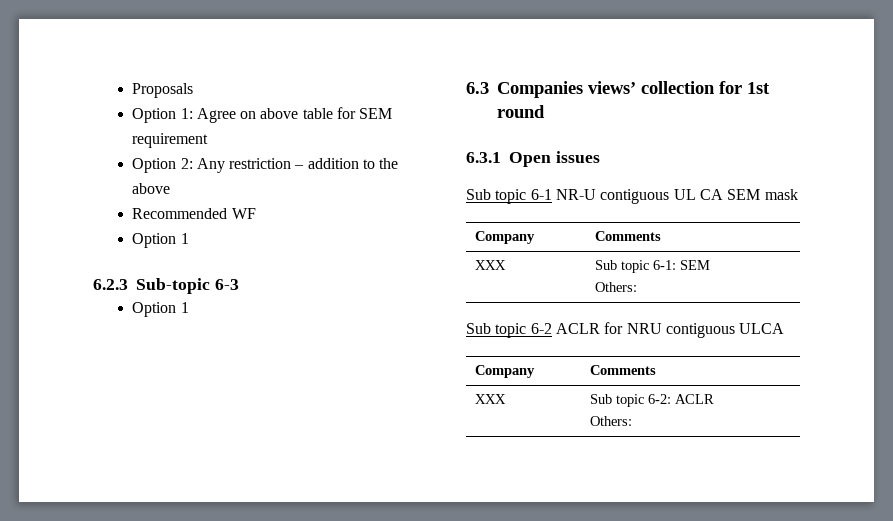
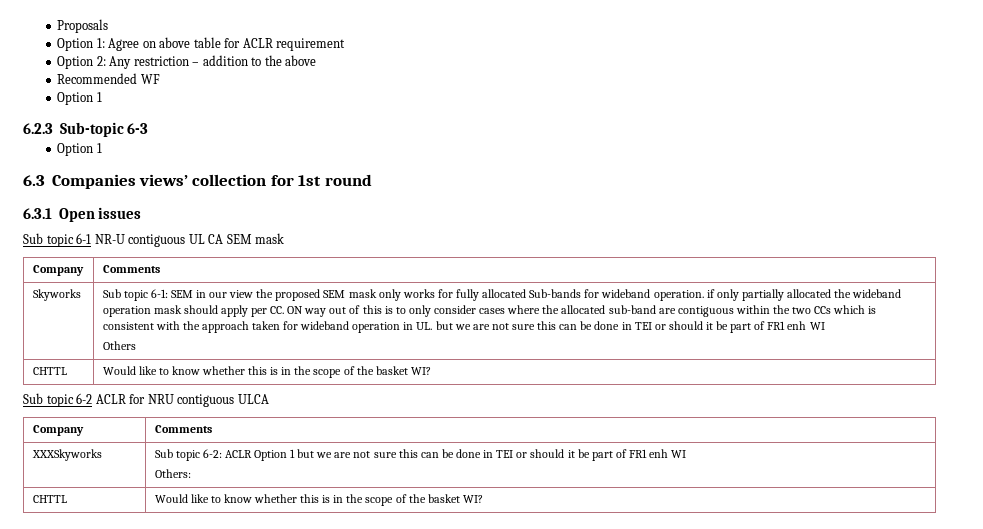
[359,108,393,119] SEM -> [242,38,273,48] ACLR
[474,260,506,270] XXX -> [32,289,81,301] Skyworks
[594,282,637,292] // Others: -> [195,289,902,301] [102,305,877,317] [102,321,825,333] [102,341,136,350] [32,367,67,375] [102,366,431,378] in our view the proposed SEM mask only works for fully allocated Sub-bands for wideband operation. if only partially allocated the wideband operation mask should apply per CC. ON way out of this is to only consider cases where the allocated sub-band are contiguous within the two CCs which is consistent with the approach taken for wideband operation in UL. but we are not sure this can be done in TEI or should it be part of FR1 enh WI // Others // CHTTL | Would like to know whether this is in the scope of the basket WI?
[474,394,506,404] XXX -> [31,449,102,461] XXXSkyworks
[589,416,632,426] // Others: -> [253,449,687,461] [154,469,191,478] [32,495,67,503] [154,494,483,506] Option 1 but we are not sure this can be done in TEI or should it be part of FR1 enh WI // Others: // CHTTL | Would like to know whether this is in the scope of the basket WI?

